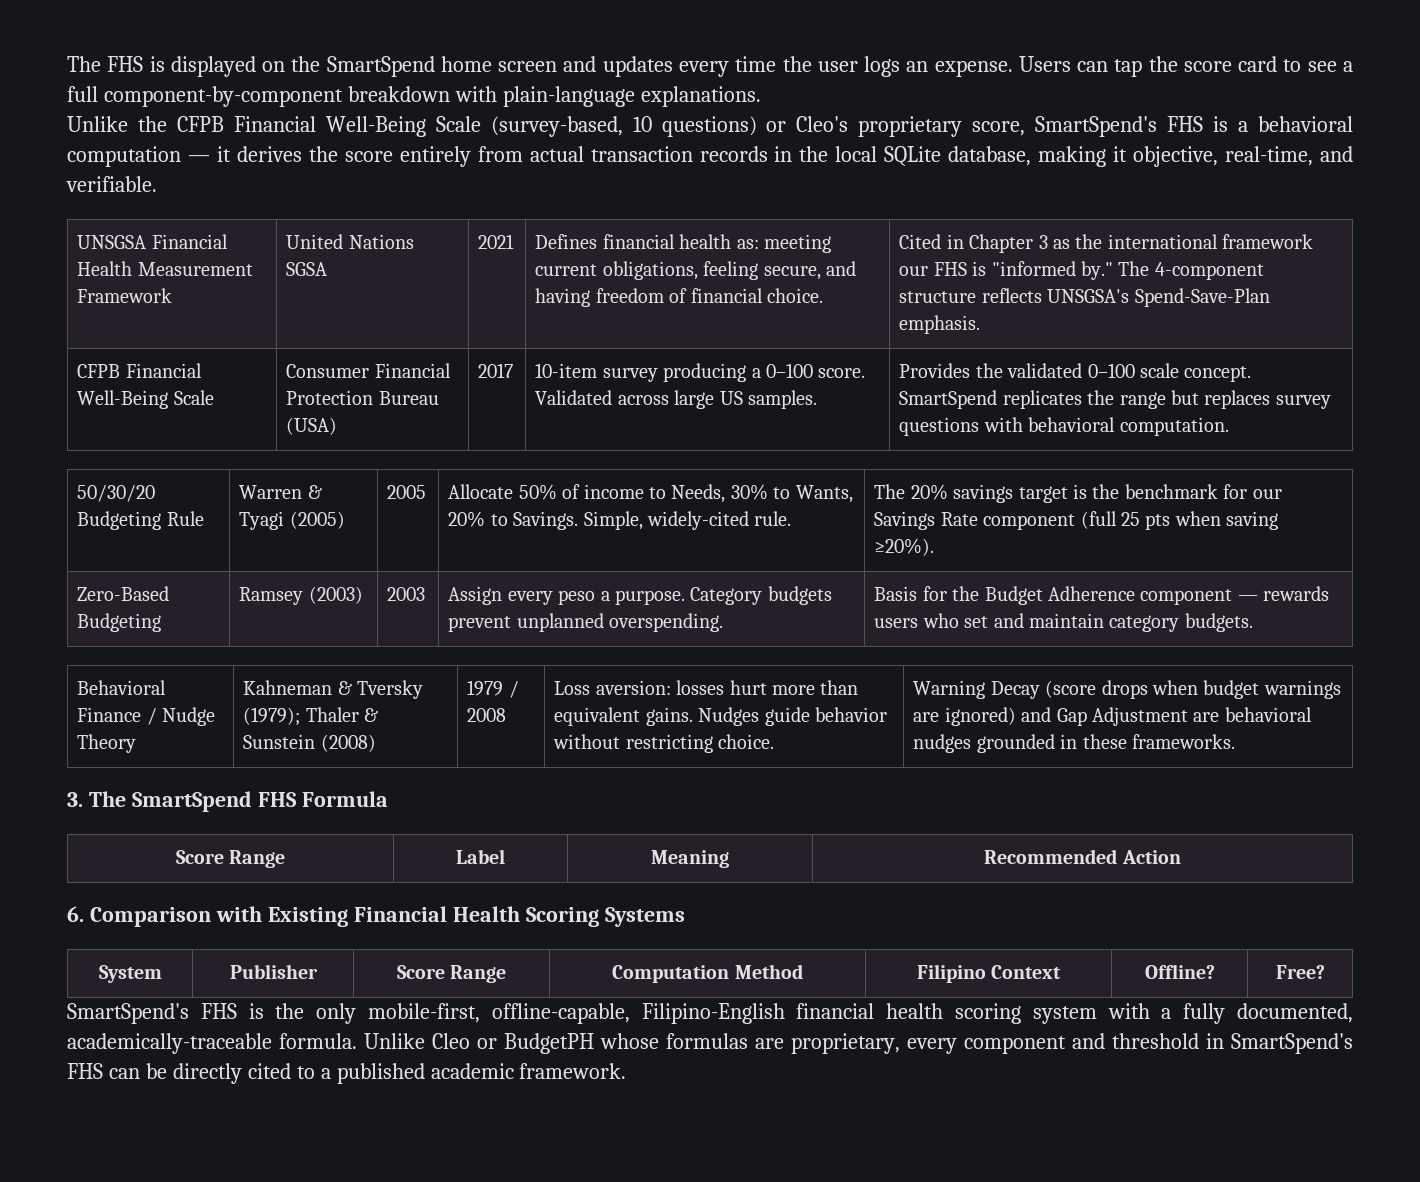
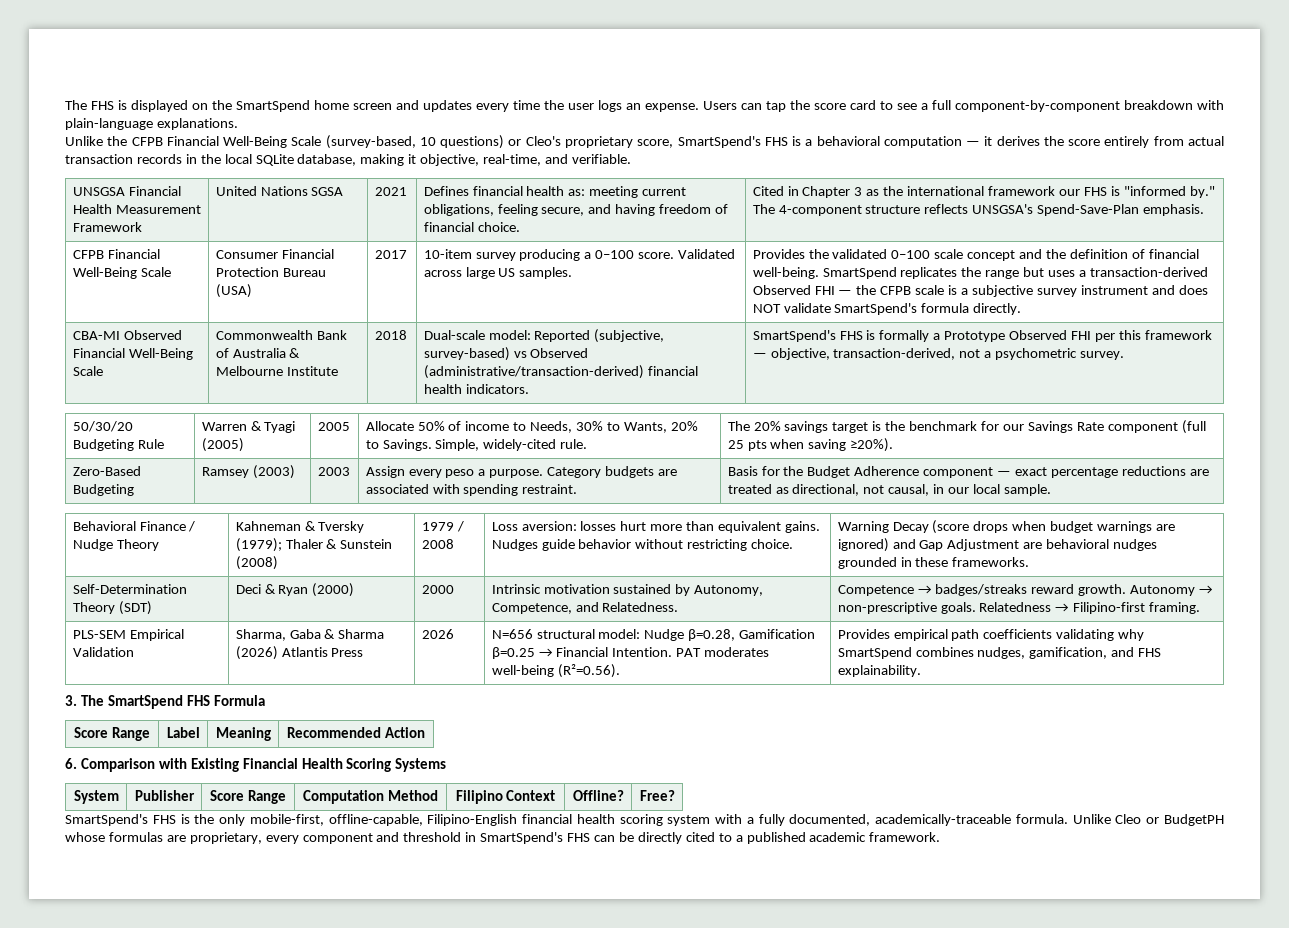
[1184,366,1252,382] concept. -> [967,249,1199,261] [752,267,819,279] concept and the definition of financial well-being.
[1204,390,1331,409] [899,417,1229,436] replaces survey questions with behavioral computation. -> [1048,267,1208,277] [752,285,1208,297] [752,303,1022,315] [72,330,182,340] [72,348,193,360] [72,366,103,376] [215,330,347,340] [215,348,301,358] [215,366,338,376] [374,330,407,340] [423,329,665,343] [423,347,589,361] [423,365,698,379] [423,384,529,394] [752,330,1212,342] [752,348,1125,360] uses a transaction-derived Observed FHI — the CFPB scale is a subjective survey instrument and does NOT validate SmartSpend's formula directly. // CBA-MI Observed Financial Well-Being Scale | Commonwealth Bank of Australia & Melbourne Institute | 2018 | Dual-scale model: Reported (subjective, survey-based) vs Observed (administrative/transaction-derived) financial health indicators. | SmartSpend's FHS is formally a Prototype Observed FHI per this framework — objective, transaction-derived, not a psychometric survey.
[448,613,724,632] prevent unplanned overspending. -> [657,469,677,476] [365,484,578,496] are associated with spending restraint.
[1263,586,1330,601] [874,613,1253,632] rewards users who set and maintain category budgets. -> [1014,466,1209,478] [727,484,1051,496] exact percentage reductions are treated as directional, not causal, in our local sample.
(1236, 741) none -> [72,584,187,594] [72,601,152,615] [235,583,355,597] [421,585,454,594] [491,584,764,596] [491,602,679,614] [837,584,1214,596] [837,602,1201,614] [72,629,184,641] [72,647,134,657] [235,629,385,641] [235,646,364,660] [421,629,454,639] [491,629,816,641] [491,647,770,659] [491,664,620,678] [837,629,1145,641] [837,647,1162,659] [837,665,921,677] // Self-Determination Theory (SDT) | Deci & Ryan (2000) | 2000 | Intrinsic motivation sustained by Autonomy, Competence, and Relatedness. | Competence → badges/streaks reward growth. Autonomy → non-prescriptive goals. Relatedness → Filipino-first framing. // PLS-SEM Empirical Validation | Sharma, Gaba & Sharma (2026) Atlantis Press | 2026 | N=656 structural model: Nudge β=0.28, Gamification β=0.25 → Financial Intention. PAT moderates well-being (R²=0.56). | Provides empirical path coefficients validating why SmartSpend combines nudges, gamification, and FHS explainability.

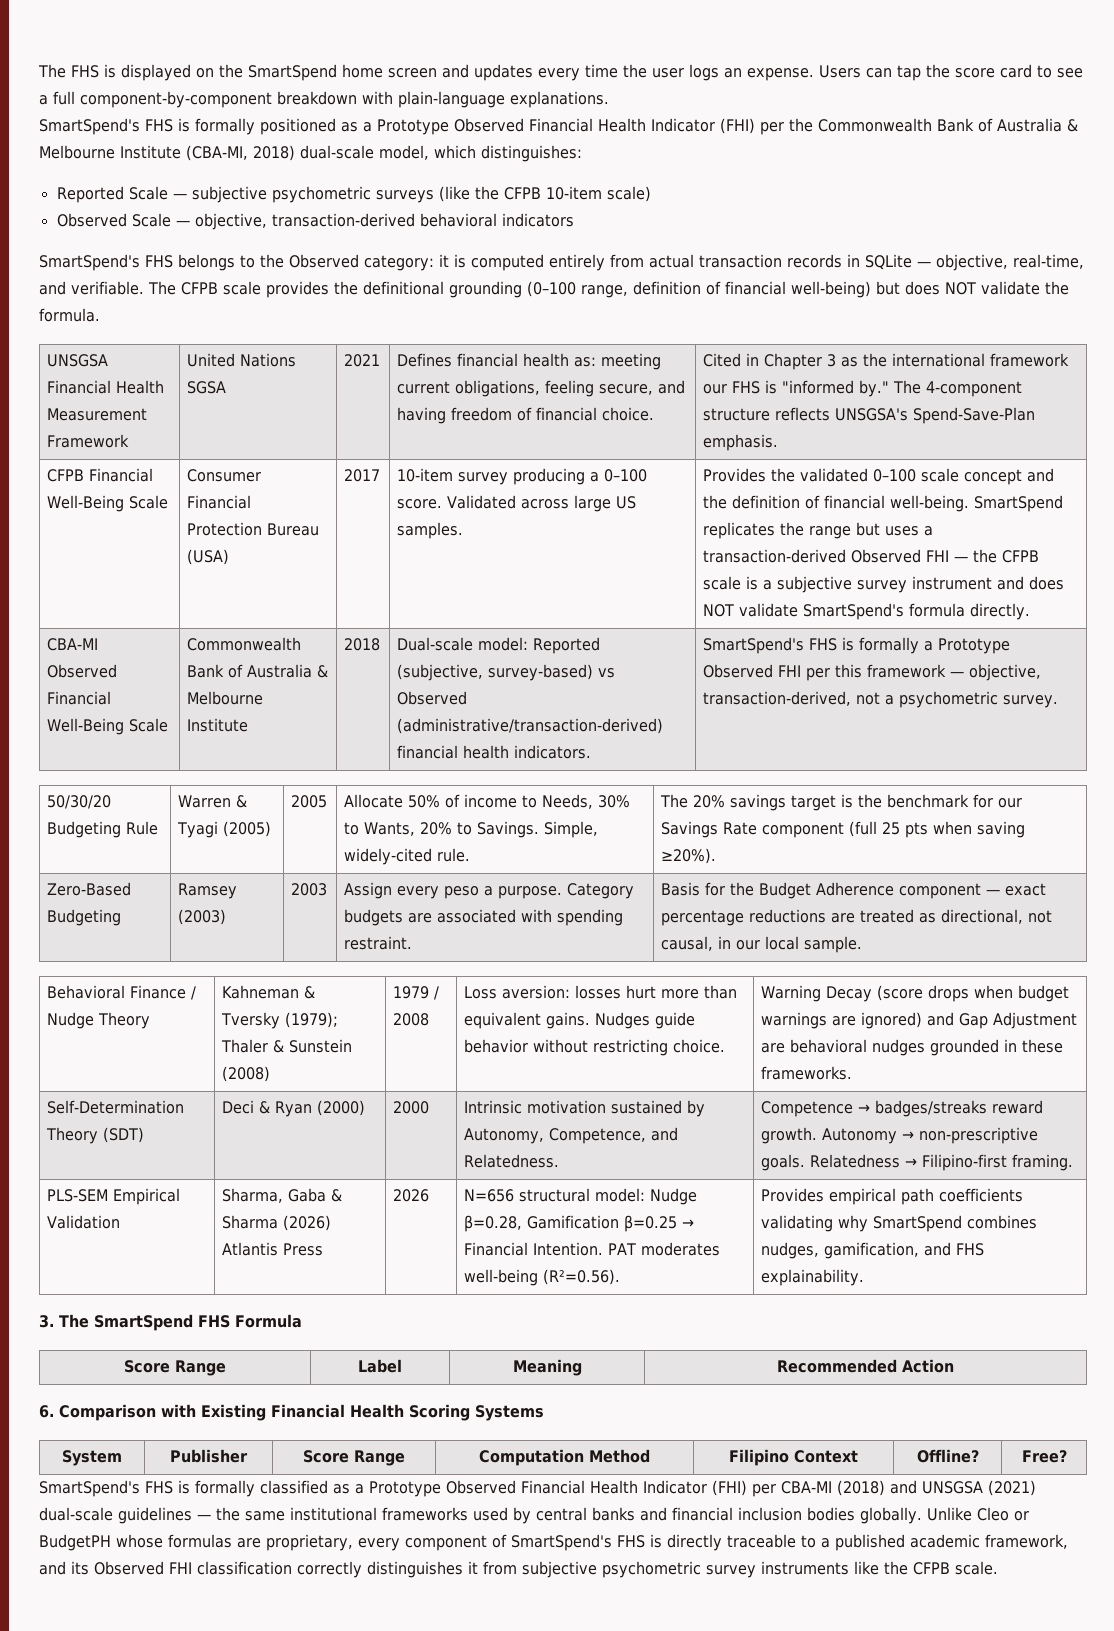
[65,135,1101,149] Unlike the CFPB Financial Well-Being Scale (survey-based, 10 questions) or Cleo's proprietary score, SmartSpend's FHS is a behavioral computation — it derives the score -> [39,118,1078,135] [39,145,582,162] [56,186,651,203] [56,213,574,230] [39,254,544,271] SmartSpend's FHS is formally positioned as a Prototype Observed Financial Health Indicator (FHI) per the Commonwealth Bank of Australia & Melbourne Institute (CBA-MI, 2018) dual-scale model, which distinguishes: // Reported Scale — subjective psychometric surveys (like the CFPB 10-item scale) // Observed Scale — objective, transaction-derived behavioral indicators // SmartSpend's FHS belongs to the Observed category: it is computed
[200,154,631,166] the local SQLite database, making it objective, real-time, and verifiable. -> [864,254,1084,271] [39,281,1069,298] [39,308,100,322] SQLite — objective, real-time, and verifiable. The CFPB scale provides the definitional grounding (0–100 range, definition of financial well-being) but does NOT validate the formula.
[194,814,1068,826] the only mobile-first, offline-capable, Filipino-English financial health scoring system with a fully documented, academically-traceable formula. -> [195,1480,1036,1497] [39,1507,922,1524] formally classified as a Prototype Observed Financial Health Indicator (FHI) per CBA-MI (2018) and UNSGSA (2021) dual-scale guidelines — the same institutional frameworks used by central banks and financial inclusion bodies globally.
[376,832,941,844] and threshold in SmartSpend's FHS can be directly cited to a published academic framework. -> [492,1534,1068,1551] [39,1561,998,1578] of SmartSpend's FHS is directly traceable to a published academic framework, and its Observed FHI classification correctly distinguishes it from subjective psychometric survey instruments like the CFPB scale.

